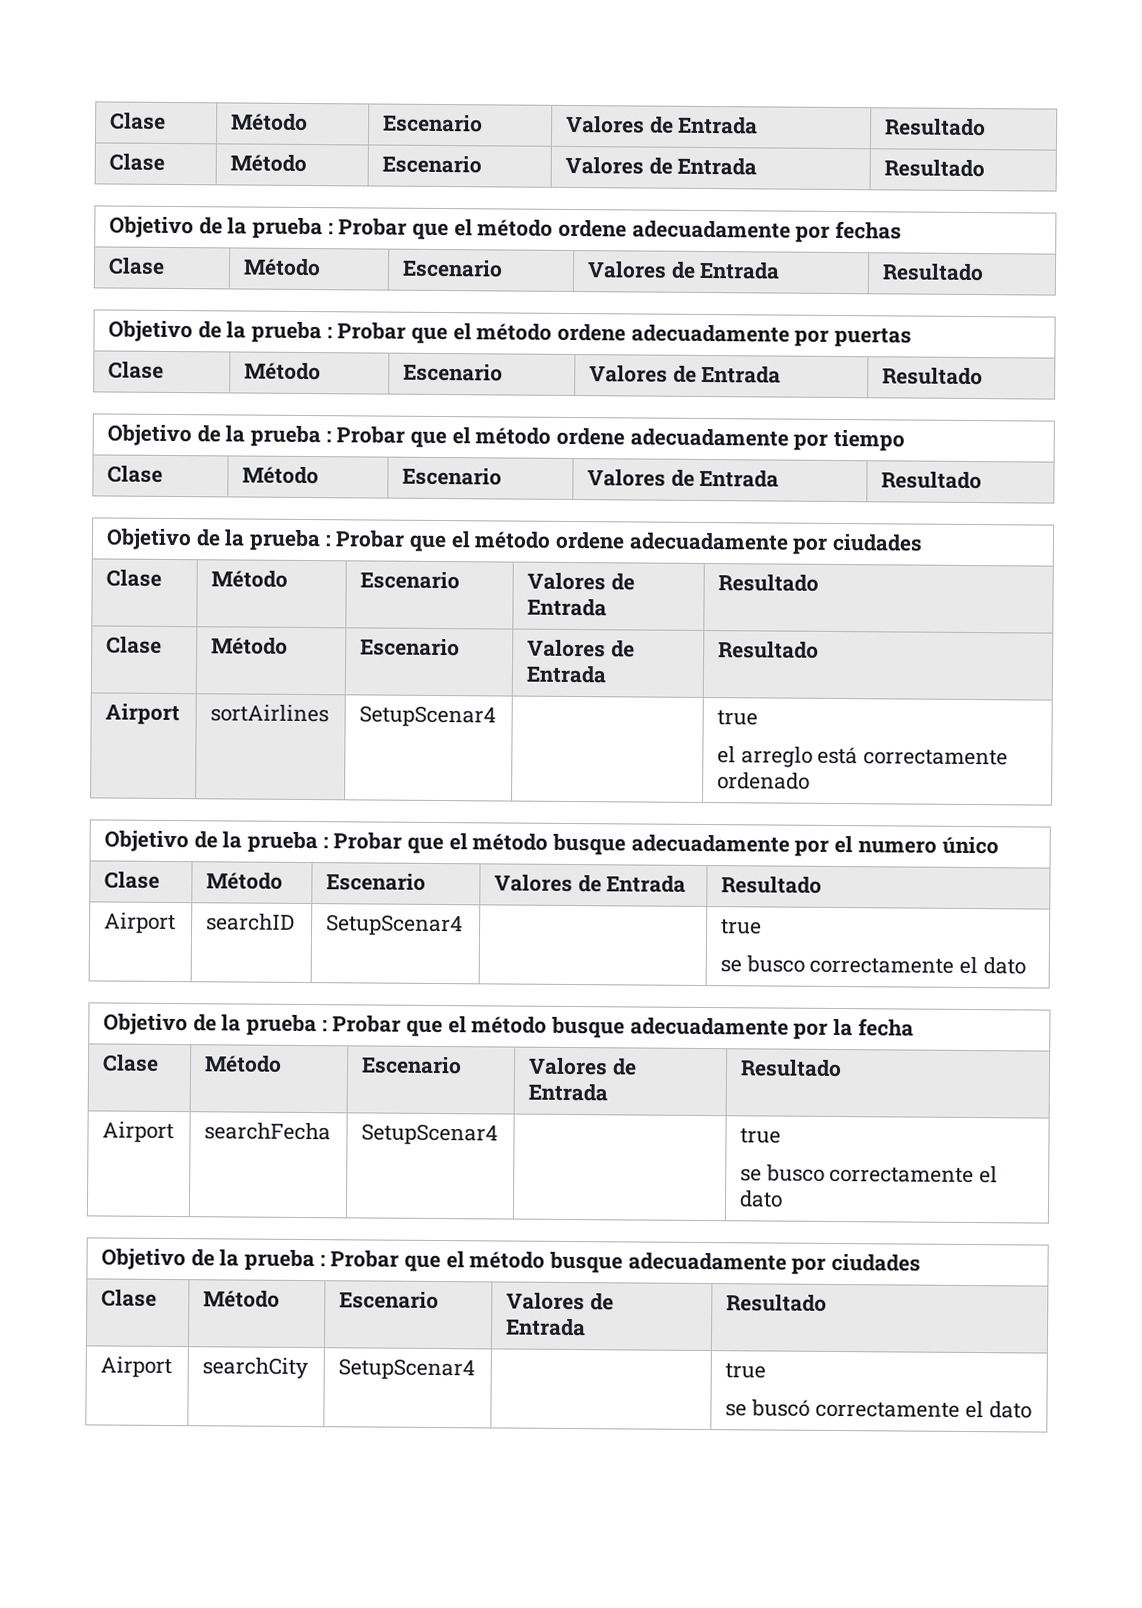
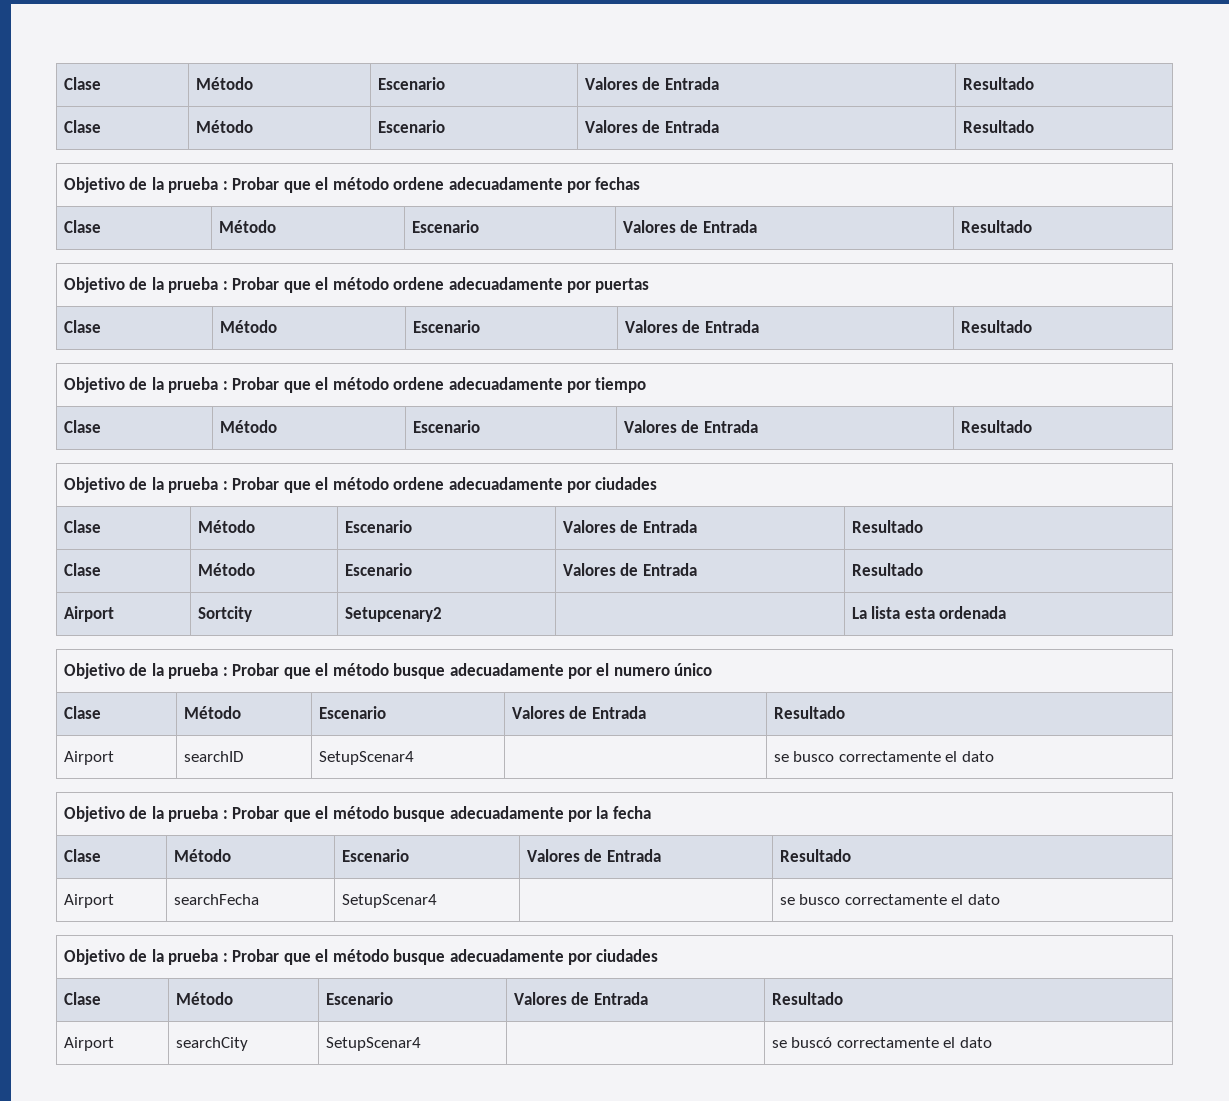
[210,704,330,723] [359,705,497,728] [717,710,759,726] [717,746,1009,768] [717,772,811,790] sortAirlines | SetupScenar4 | | true // el arreglo está correctamente ordenado -> [198,606,253,622] [345,607,443,622] [852,606,1007,619] Sortcity | Setupcenary2 | | La lista esta ordenada
[721,919,763,935] true // -> (415, 758) none
[740,1128,782,1144] true // -> (438, 901) none
[725,1363,767,1379] true // -> (422, 1044) none

